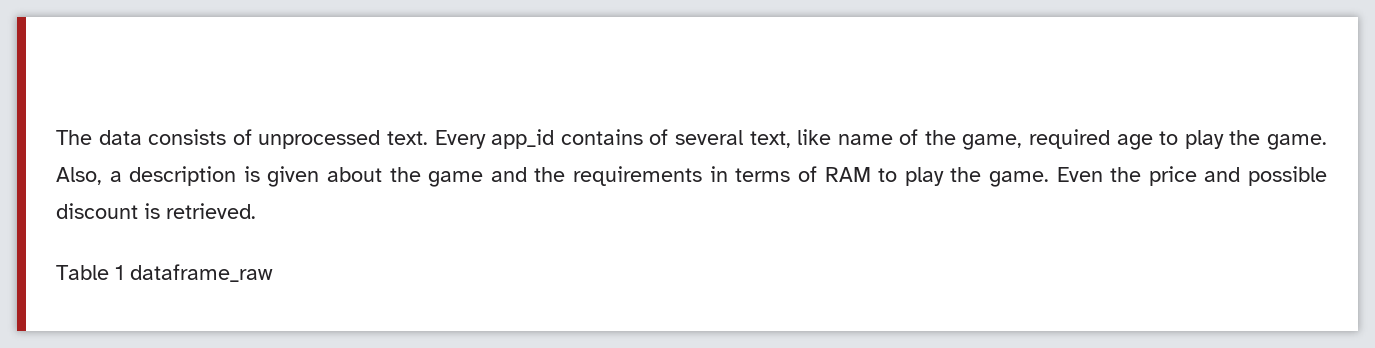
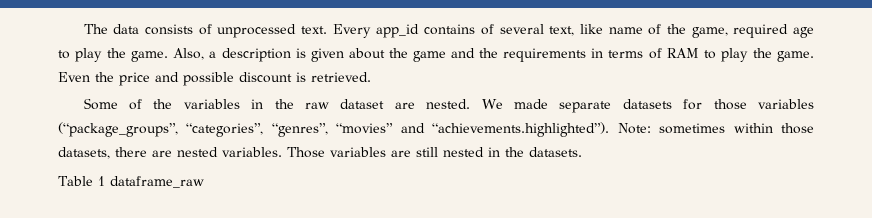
(256, 211) none -> [83,98,815,113] [58,122,815,137] [58,147,582,159] // Some of the variables in the raw dataset are nested. We made separate datasets for those variables (“package_groups”, “categories”, “genres”, “movies” and “achievements.highlighted”). Note: sometimes within those datasets, there are nested variables. Those variables are still nested in the datasets.

